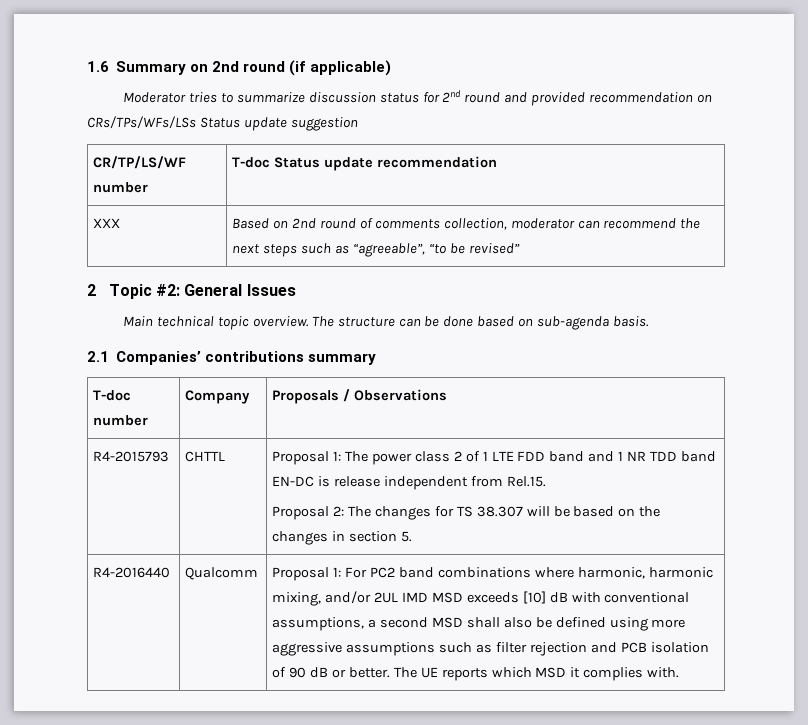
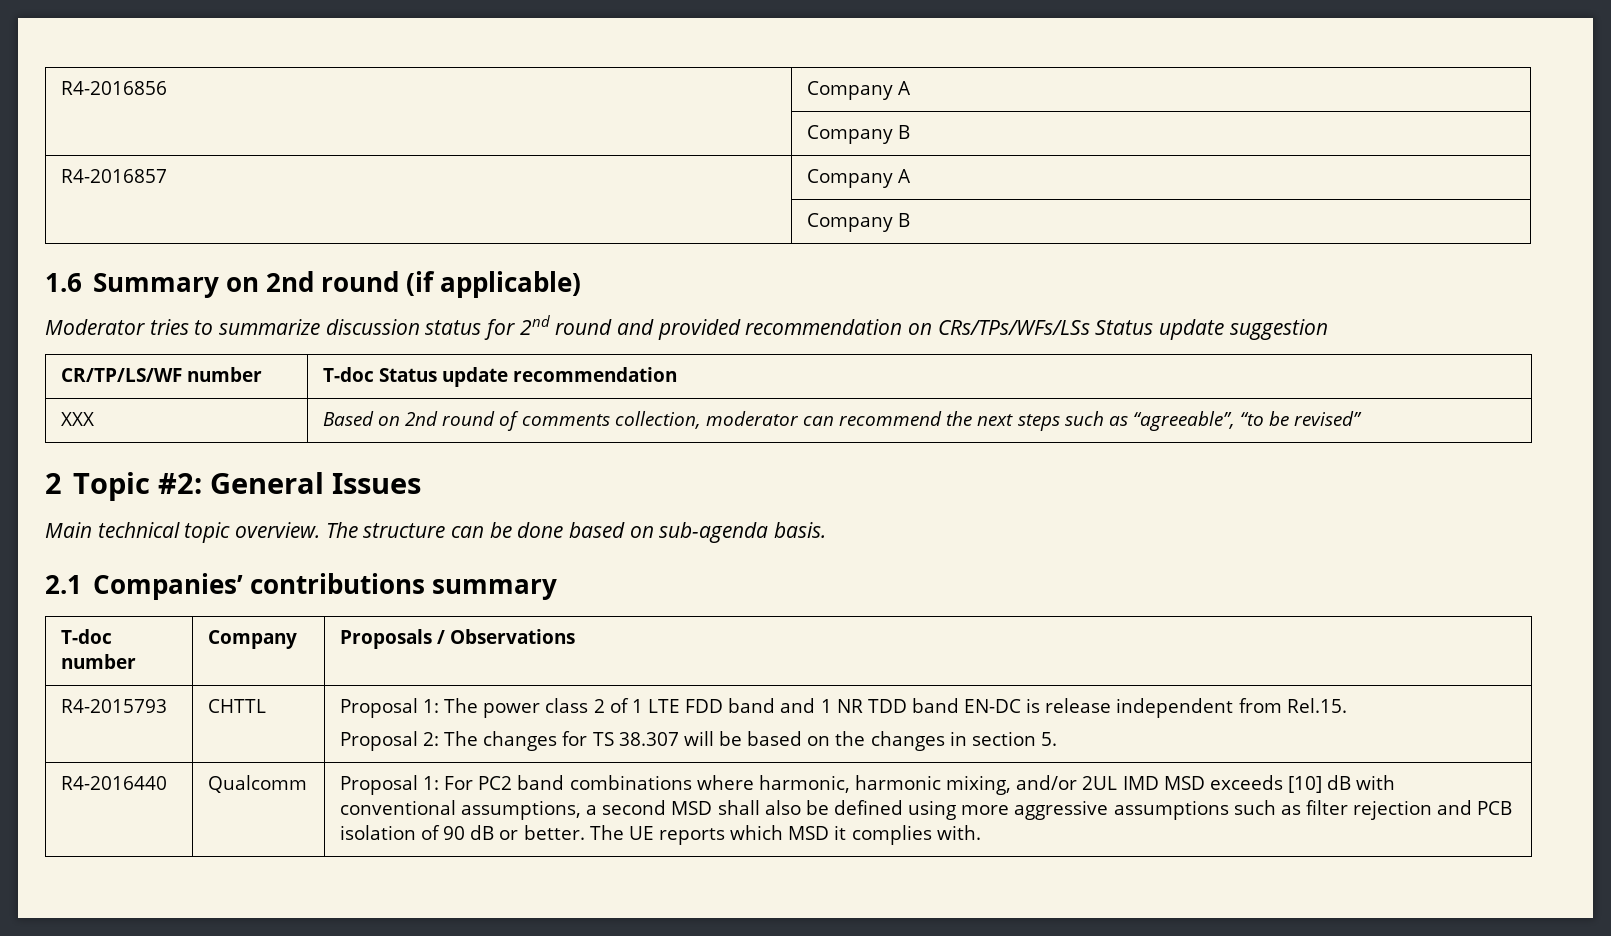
(87, 66) none -> [60,81,167,95] [806,81,912,100] [806,125,911,144] [60,169,167,183] [806,169,912,188] [806,213,911,232] R4-2016856 | Company A // | Company B // R4-2016857 | Company A // | Company B //

